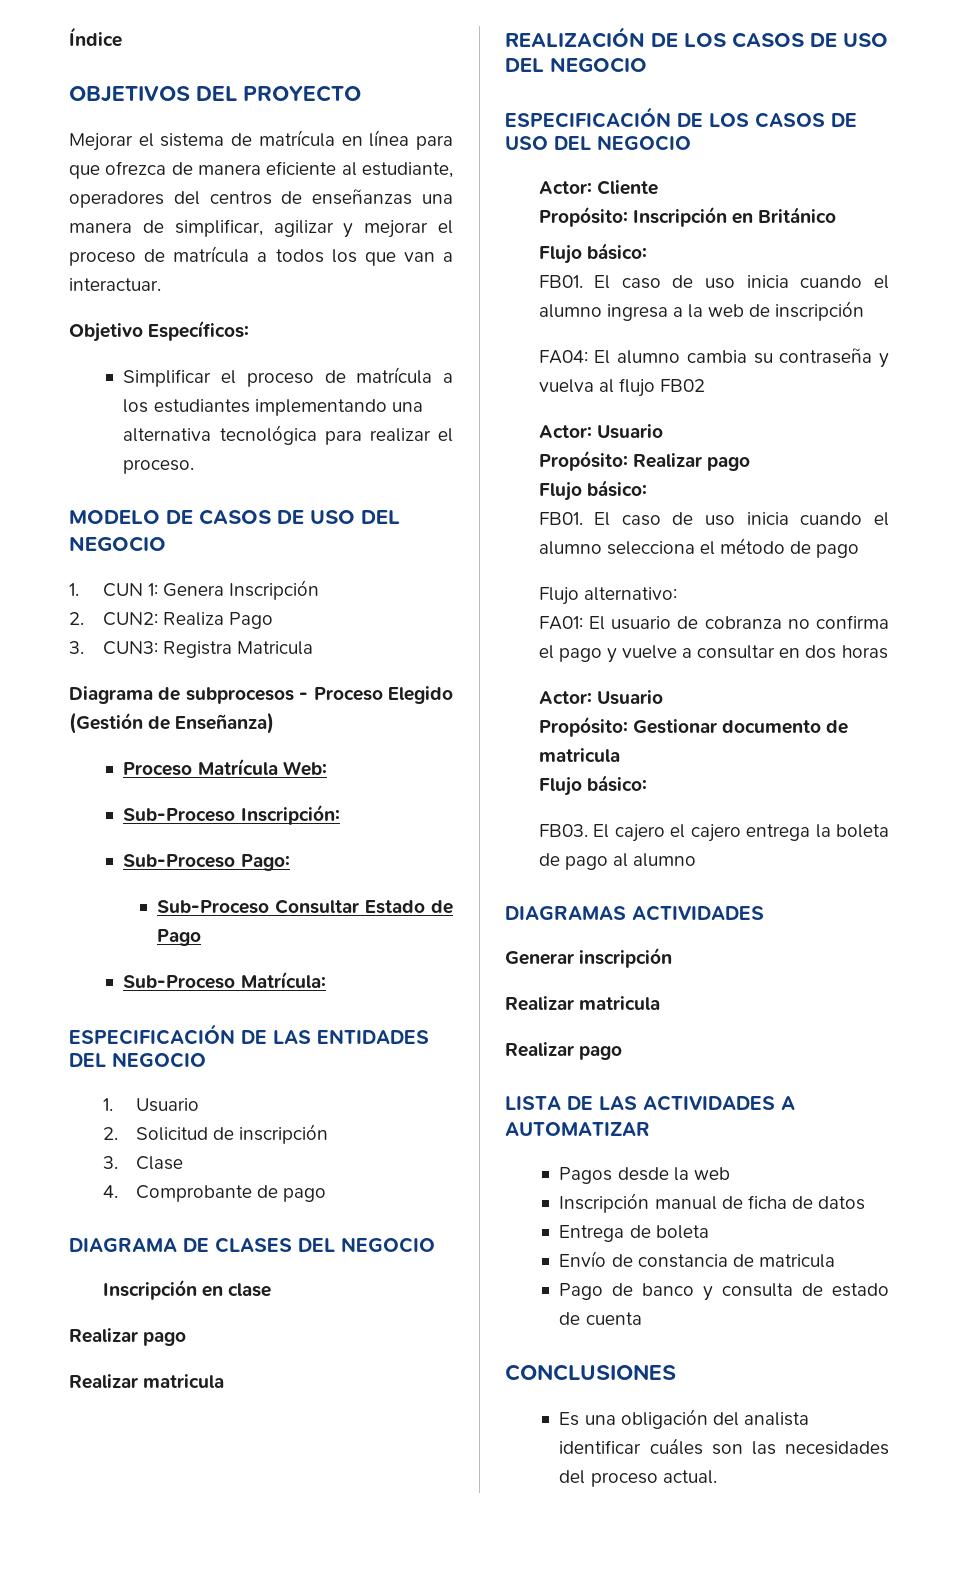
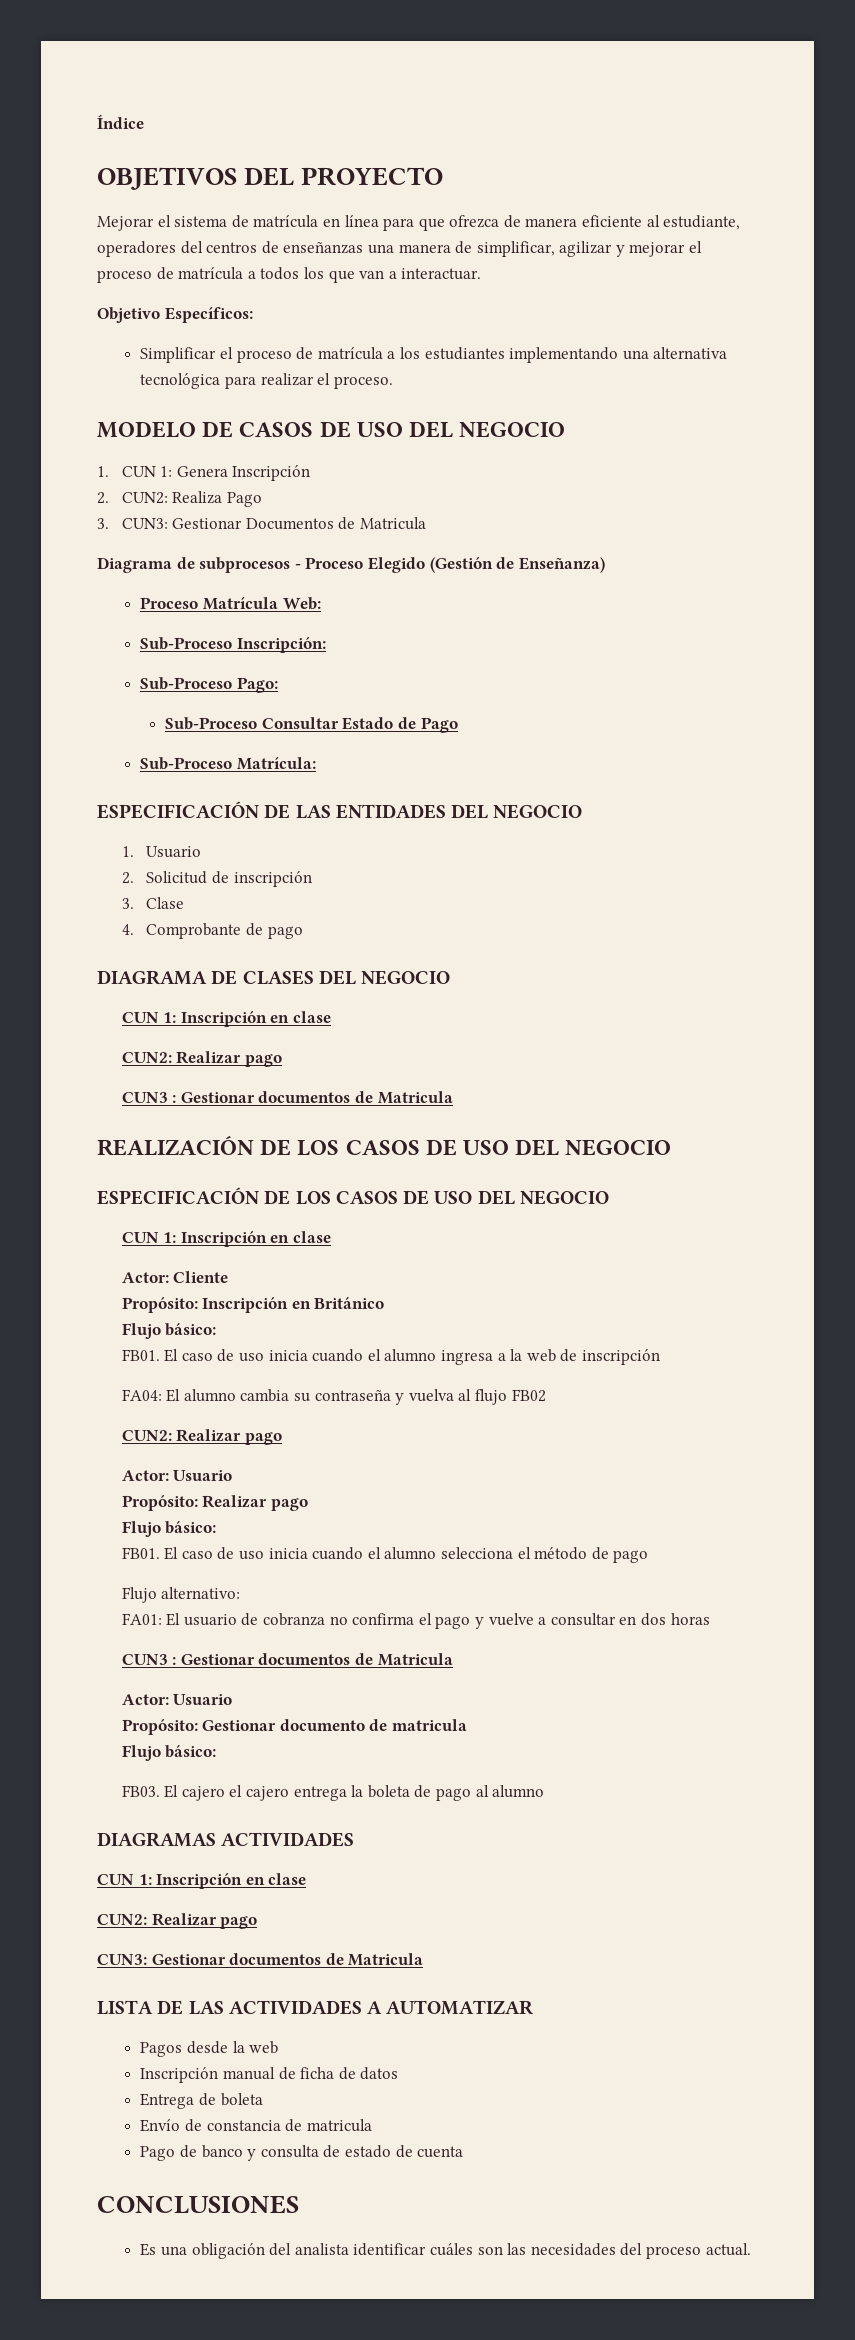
[162,641,232,658] Registra -> [172,517,356,530] Gestionar Documentos de
[102,1279,271,1300] [69,1328,187,1346] [69,1374,225,1389] Inscripción en clase // Realizar pago // Realizar matricula -> [121,1011,332,1027] [121,1051,282,1067] [121,1091,453,1104] CUN 1: Inscripción en clase // CUN2: Realizar pago // CUN3 : Gestionar documentos de Matricula
(691, 143) none -> [121,1231,332,1247] // CUN 1: Inscripción en clase
(705, 385) none -> [121,1429,282,1445] // CUN2: Realizar pago
(888, 652) none -> [121,1653,453,1666] // CUN3 : Gestionar documentos de Matricula
[505,947,673,968] [505,996,661,1011] [505,1042,623,1060] Generar inscripción // Realizar matricula // Realizar pago -> [97,1873,307,1889] [97,1913,258,1929] [97,1953,424,1966] CUN 1: Inscripción en clase // CUN2: Realizar pago // CUN3: Gestionar documentos de Matricula

